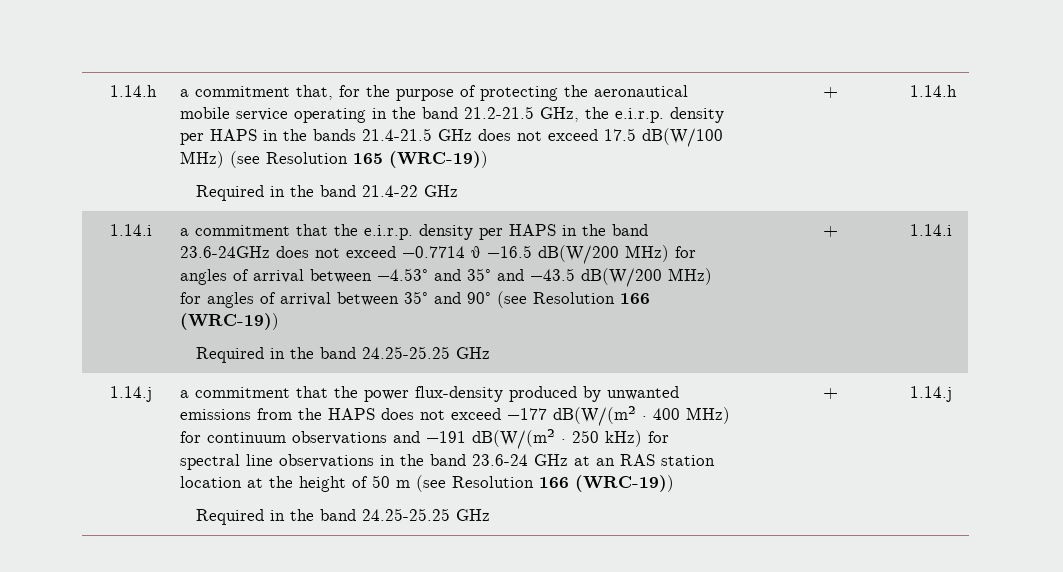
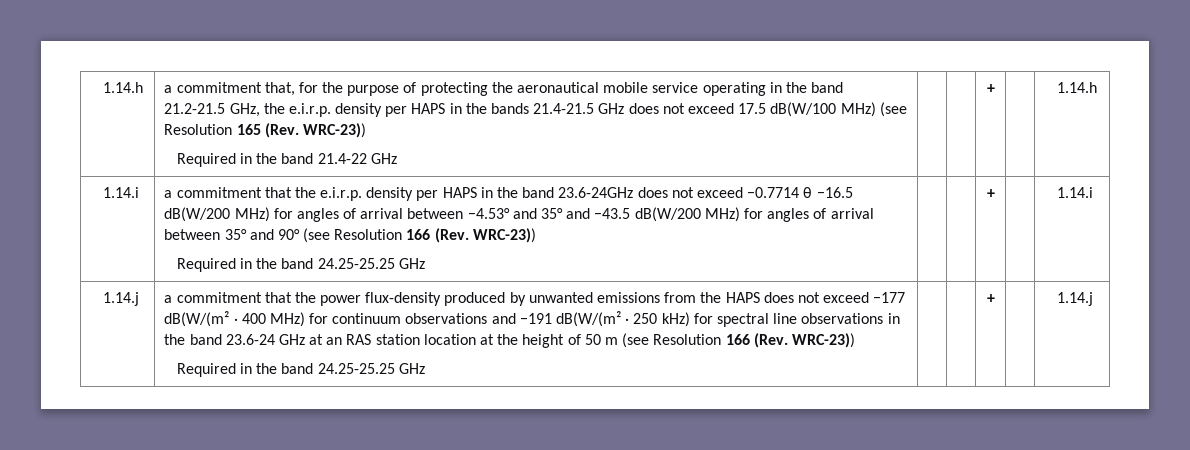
[388,151,488,168] (WRC-19)) -> [264,123,366,138] (Rev. WRC-23))
[179,313,279,330] (WRC-19)) -> [434,228,536,243] (Rev. WRC-23))
[574,475,674,492] (WRC-19)) -> [753,333,855,348] (Rev. WRC-23))

